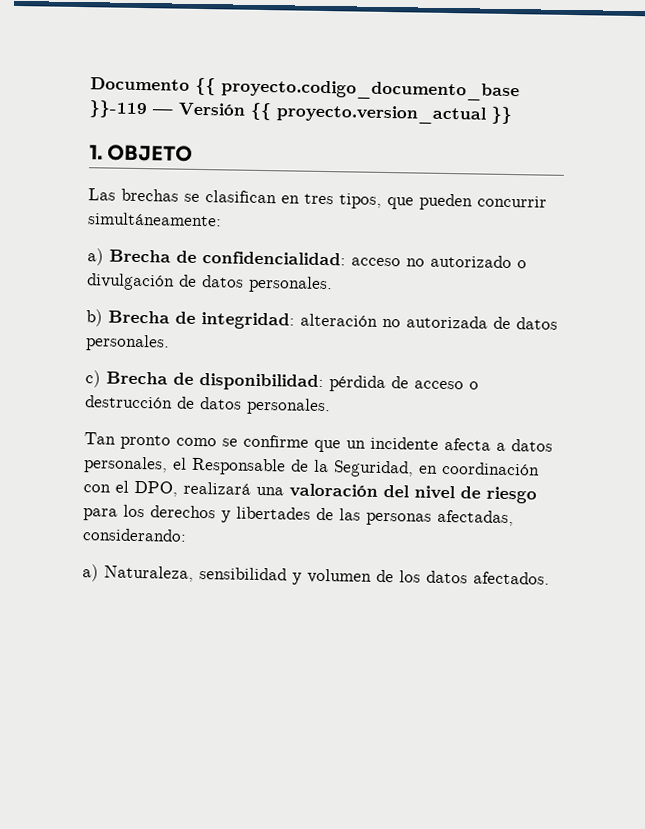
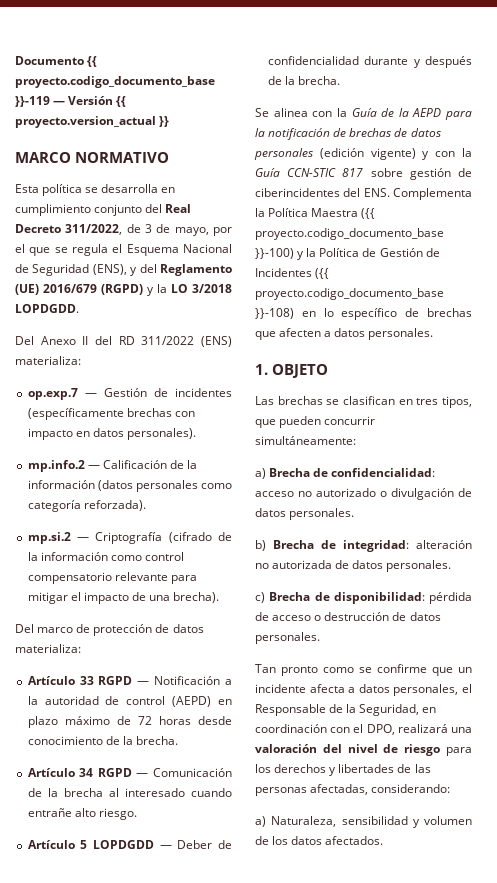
(513, 115) none -> [15,152,169,163] [15,184,176,196] [15,204,192,216] [15,224,233,236] [15,244,232,256] [15,264,233,276] [15,284,232,296] [15,304,79,313] [15,336,232,347] [15,356,81,365] [27,388,232,400] [27,408,195,420] [27,428,196,440] [27,460,198,472] [27,480,232,492] [27,500,146,512] [27,532,232,544] [27,552,184,561] [27,572,197,584] [27,592,220,604] [15,624,204,636] [15,644,81,653] [27,676,232,685] [27,696,232,707] [27,716,232,728] [27,736,178,745] [27,768,232,777] [27,788,232,797] [27,808,137,820] [27,840,232,849] [267,56,472,68] [267,76,340,85] [255,108,472,120] [255,128,441,140] [254,148,472,160] [255,168,472,180] [255,188,472,200] [255,208,376,219] [255,228,444,240] [255,248,440,260] [255,268,330,279] [255,288,444,300] [255,308,472,320] [255,328,434,340] // MARCO NORMATIVO // Esta política se desarrolla en cumplimiento conjunto del Real Decreto 311/2022, de 3 de mayo, por el que se regula el Esquema Nacional de Seguridad (ENS), y del Reglamento (UE) 2016/679 (RGPD) y la LO 3/2018 LOPDGDD. // Del Anexo II del RD 311/2022 (ENS) materializa: // op.exp.7 — Gestión de incidentes (específicamente brechas con impacto en datos personales). // mp.info.2 — Calificación de la información (datos personales como categoría reforzada). // mp.si.2 — Criptografía (cifrado de la información como control compensatorio relevante para mitigar el impacto de una brecha). // Del marco de protección de datos materializa: // Artículo 33 RGPD — Notificación a la autoridad de control (AEPD) en plazo máximo de 72 horas desde conocimiento de la brecha. // Artículo 34 RGPD — Comunicación de la brecha al interesado cuando entrañe alto riesgo. // Artículo 5 LOPDGDD — Deber de confidencialidad durante y después de la brecha. // Se alinea con la Guía de la AEPD para la notificación de brechas de datos personales (edición vigente) y con la Guía CCN-STIC 817 sobre gestión de ciberincidentes del ENS. Complementa la Política Maestra ({{ proyecto.codigo_documento_base }}-100) y la Política de Gestión de Incidentes ({{ proyecto.codigo_documento_base }}-108) en lo específico de brechas que afecten a datos personales.

